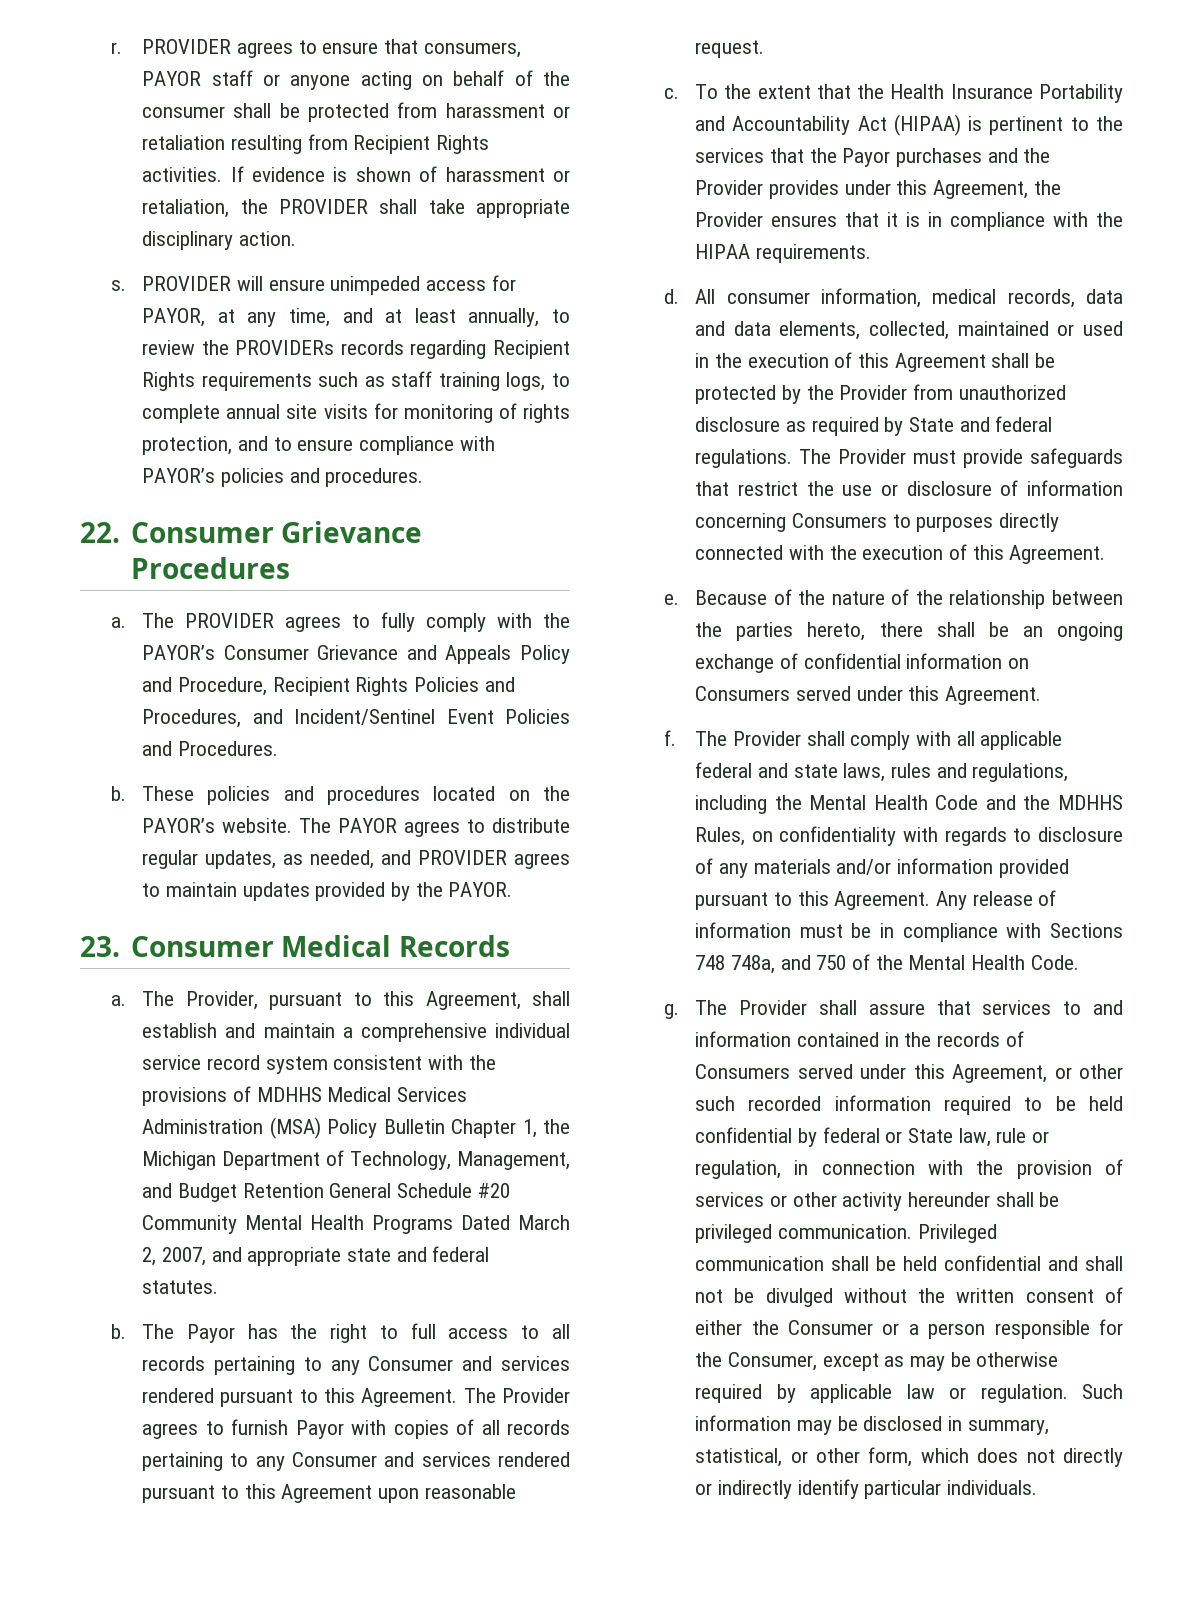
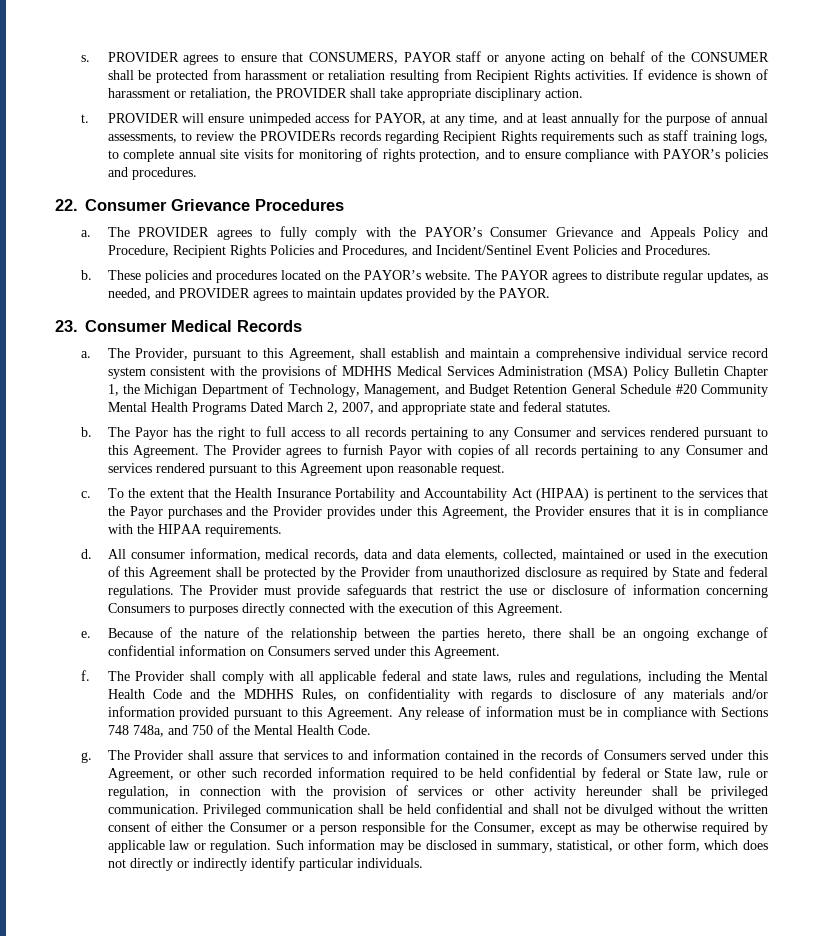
[111,42,123,54] r. -> [81,55,91,62] s.
[423,42,521,58] consumers, -> [309,52,399,64] CONSUMERS,
[142,106,226,118] consumer -> [691,52,769,62] CONSUMER
[111,280,127,291] s. -> [81,114,90,123] t.
[468,308,540,327] annually, -> [570,112,768,126] [107,132,177,143] annually for the purpose of annual assessments,

